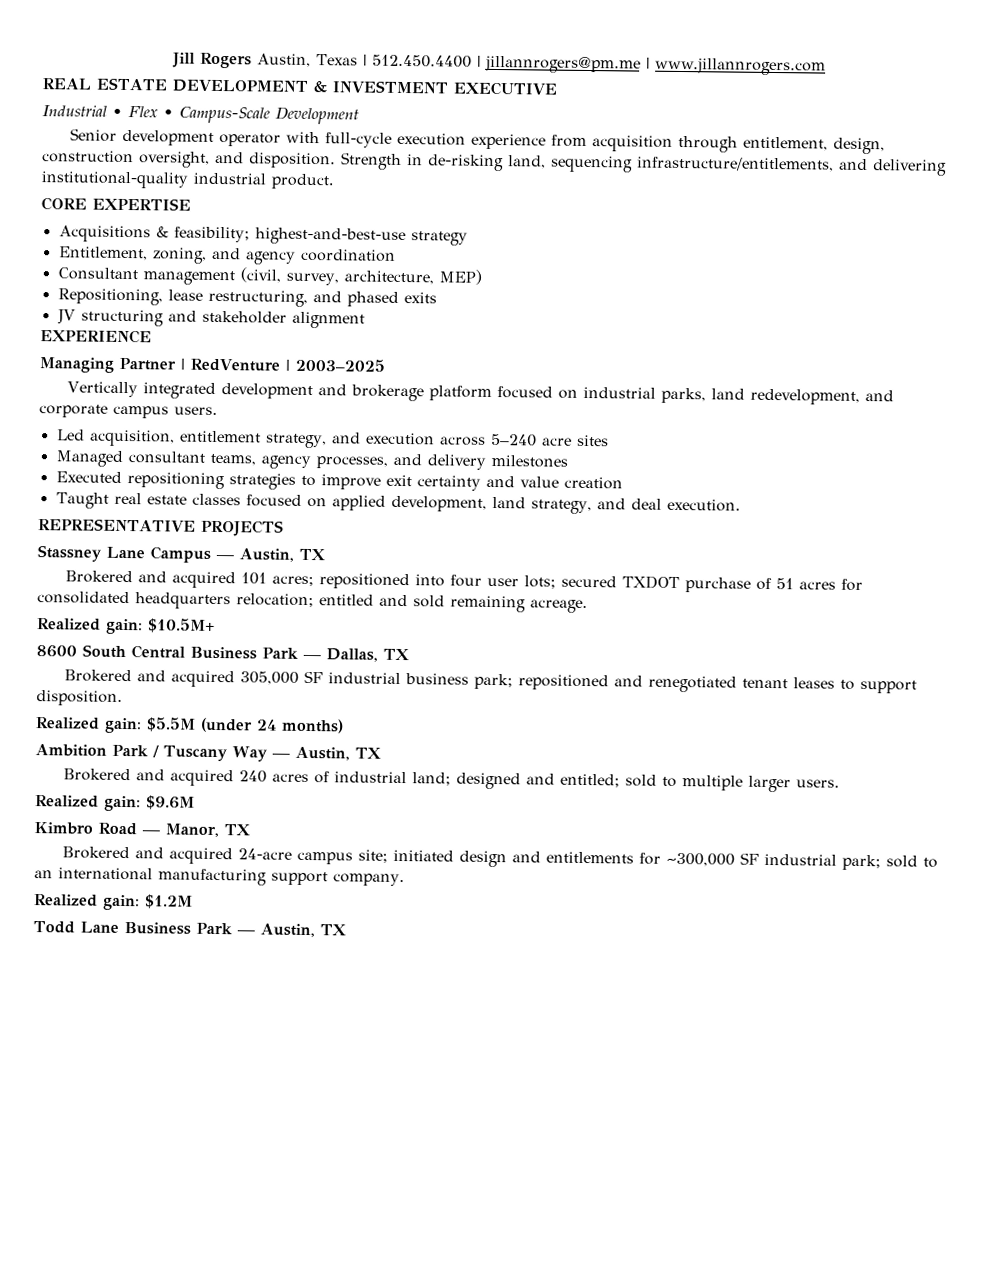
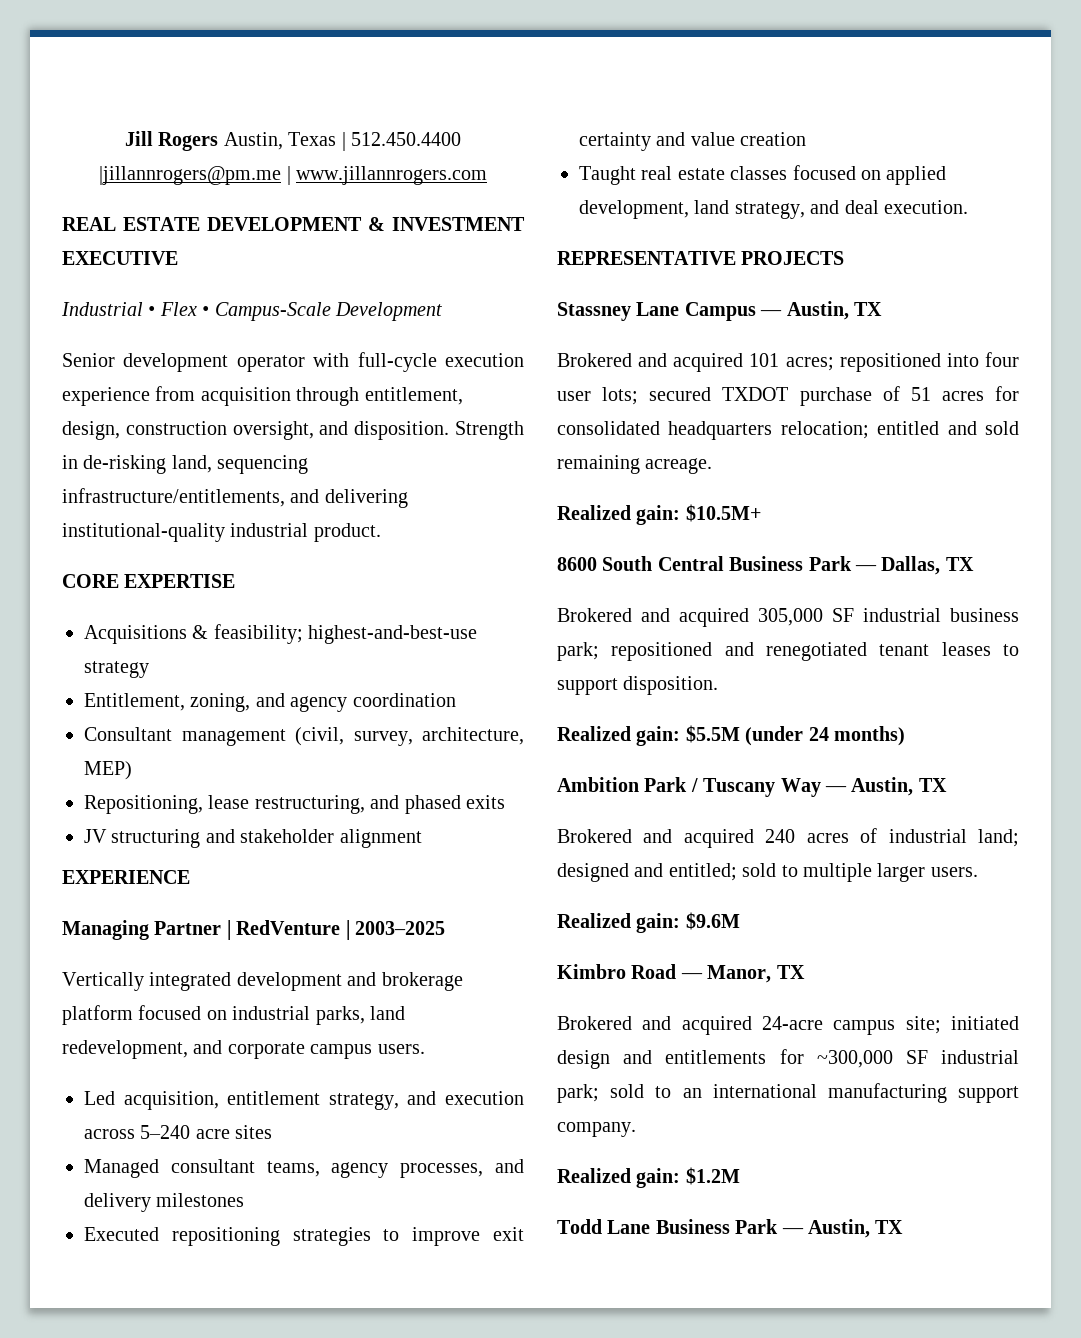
[476,55,641,74] | jillannrogers@pm.me -> [99,166,282,185] |jillannrogers@pm.me

